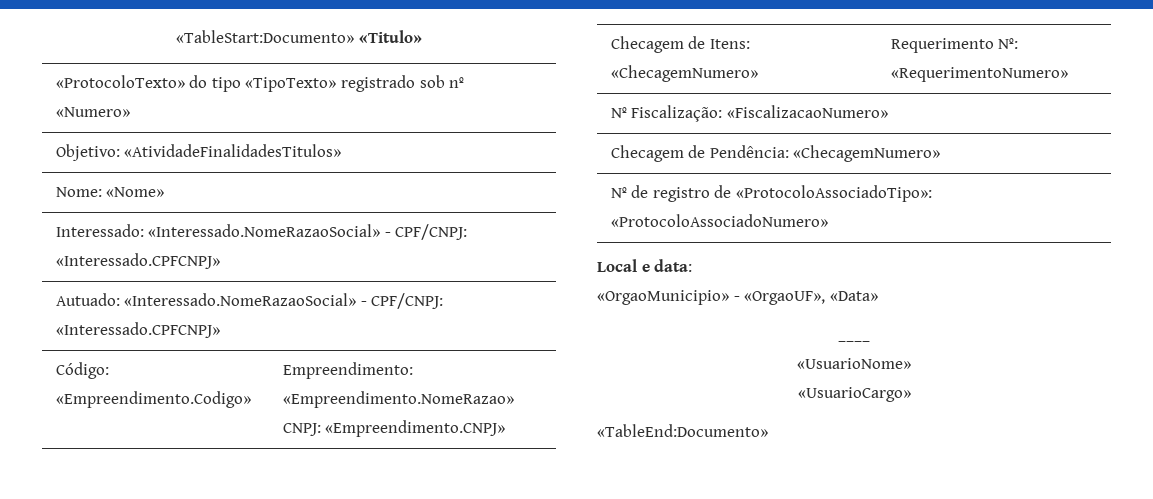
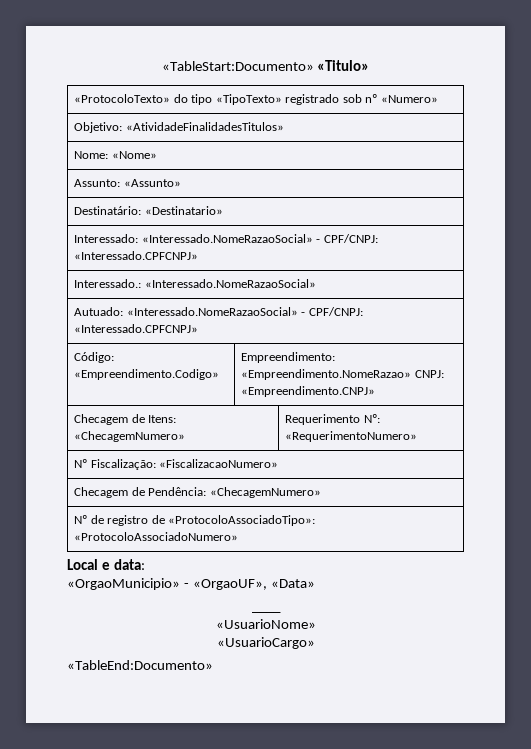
(165, 192) none -> [74,179,181,187] [74,206,223,215] // Assunto: «Assunto» // Destinatário: «Destinatario»
(220, 261) none -> [74,279,316,288] // Interessado.: «Interessado.NomeRazaoSocial»

